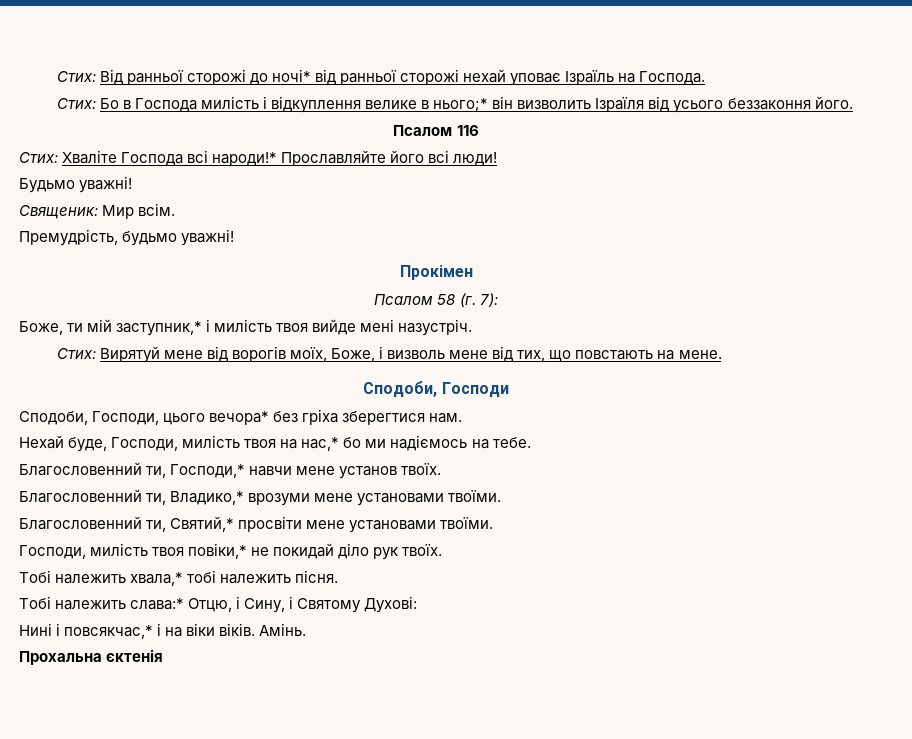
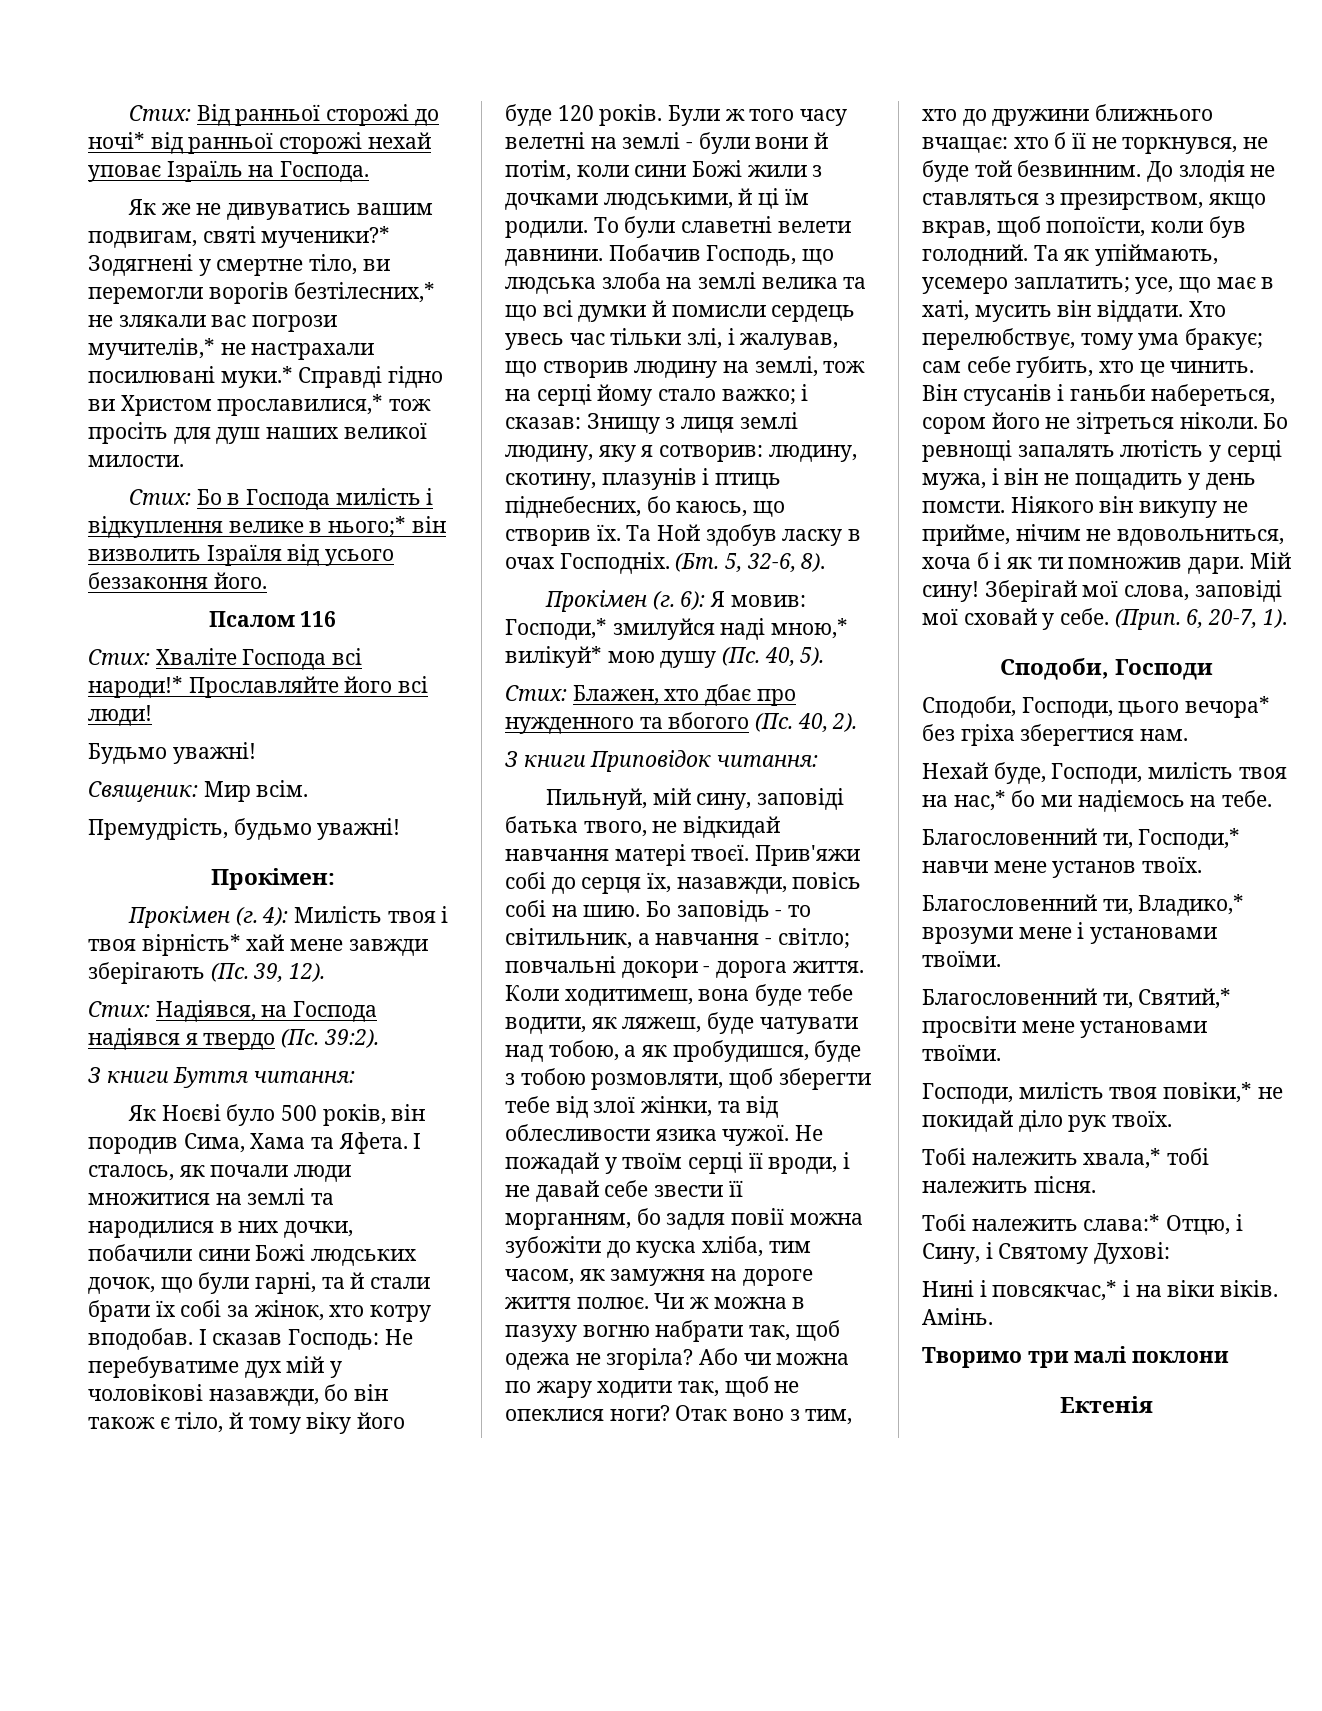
(706, 78) none -> [127,199,433,220] [88,226,391,248] [88,254,390,276] [88,282,436,304] [88,315,338,332] [88,338,375,360] [88,366,444,388] [88,394,432,416] [88,422,427,444] [88,455,184,467] // Як же не дивуватись вашим подвигам, святі мученики?* Зодягнені у смертне тіло, ви перемогли ворогів безтілесних,* не злякали вас погрози мучителів,* не настрахали посилювані муки.* Справді гідно ви Христом прославилися,* тож просіть для душ наших великої милости.
[399,265,473,280] [374,293,498,307] [19,319,473,336] [56,346,722,363] // Прокімен // Псалом 58 (г. 7): // Боже, ти мій заступник,* і милість твоя вийде мені назустріч. // Стих: Вирятуй мене від ворогів моїх, Боже, і визволь мене від тих, що повстають на мене. -> [210,868,335,890] [127,906,449,928] [88,934,428,956] [88,962,326,984] [88,1000,378,1022] [88,1028,379,1050] [88,1067,356,1088] [127,1104,426,1126] [88,1132,422,1154] [88,1165,352,1182] [88,1188,335,1205] [88,1221,354,1238] [88,1244,418,1266] [88,1272,431,1294] [88,1300,432,1322] [88,1328,413,1350] [88,1356,343,1378] [88,1384,389,1406] [88,1412,406,1434] [505,104,848,126] [505,132,829,154] [505,160,823,181] [505,188,809,210] [505,216,851,238] [505,244,835,266] [505,272,867,294] [505,300,856,322] [505,328,839,350] [505,356,866,378] [505,384,809,406] [505,412,798,434] [505,445,857,462] [505,468,782,490] [505,496,786,518] [505,524,862,546] [505,552,826,574] [544,590,806,612] [505,618,849,640] [505,646,825,668] [505,684,796,706] [505,712,858,734] [505,750,819,772] [545,788,844,810] [505,816,781,838] [505,844,861,866] [505,872,862,894] [505,900,812,922] [505,928,850,949] [505,956,864,978] [505,984,853,1006] [505,1012,858,1034] [505,1040,862,1062] [505,1068,871,1090] [505,1096,779,1118] [505,1124,824,1146] [505,1152,851,1174] [505,1180,743,1202] [505,1208,863,1230] [505,1236,811,1258] [505,1269,813,1286] [505,1293,806,1309] [505,1320,840,1342] [505,1348,850,1370] [505,1376,800,1398] [505,1405,853,1425] [922,104,1214,126] [922,132,1269,154] [922,160,1276,182] [922,193,1267,210] [922,216,1246,238] [922,244,1219,266] [922,277,1275,294] [922,300,1226,322] [922,328,1264,350] [922,356,1255,378] [922,384,1275,406] [922,412,1289,434] [922,440,1282,462] [922,468,1257,490] [922,496,1248,518] [922,524,1285,546] [922,552,1291,574] [922,580,1282,602] [922,608,1287,630] // Прокімен: // Прокімен (г. 4): Милість твоя і твоя вірність* хай мене завжди зберігають (Пс. 39, 12). // Стих: Надіявся, на Господа надіявся я твердо (Пс. 39:2). // З книги Буття читання: // Як Ноєві було 500 років, він породив Сима, Хама та Яфета. І сталось, як почали люди множитися на землі та народилися в них дочки, побачили сини Божі людських дочок, що були гарні, та й стали брати їх собі за жінок, хто котру вподобав. І сказав Господь: Не перебуватиме дух мій у чоловікові назавжди, бо він також є тіло, й тому віку його буде 120 років. Були ж того часу велетні на землі - були вони й потім, коли сини Божі жили з дочками людськими, й ці їм родили. То були славетні велети давнини. Побачив Господь, що людська злоба на землі велика та що всі думки й помисли сердець увесь час тільки злі, і жалував, що створив людину на землі, тож на серці йому стало важко; і сказав: Знищу з лиця землі людину, яку я сотворив: людину, скотину, плазунів і птиць піднебесних, бо каюсь, що створив їх. Та Ной здобув ласку в очах Господніх. (Бт. 5, 32-6, 8). // Прокімен (г. 6): Я мовив: Господи,* змилуйся наді мною,* вилікуй* мою душу (Пс. 40, 5). // Стих: Блажен, хто дбає про нужденного та вбогого (Пс. 40, 2). // З книги Приповідок читання: // Пильнуй, мій сину, заповіді батька твого, не відкидай навчання матері твоєї. Прив'яжи собі до серця їх, назавжди, повісь собі на шию. Бо заповідь - то світильник, а навчання - світло; повчальні докори - дорога життя. Коли ходитимеш, вона буде тебе водити, як ляжеш, буде чатувати над тобою, а як пробудишся, буде з тобою розмовляти, щоб зберегти тебе від злої жінки, та від облесливости язика чужої. Не пожадай у твоїм серці її вроди, і не давай себе звести її морганням, бо задля повії можна зубожіти до куска хліба, тим часом, як замужня на дороге життя полює. Чи ж можна в пазуху вогню набрати так, щоб одежа не згоріла? Або чи можна по жару ходити так, щоб не опеклися ноги? Отак воно з тим, хто до дружини ближнього вчащає: хто б її не торкнувся, не буде той безвинним. До злодія не ставляться з презирством, якщо вкрав, щоб попоїсти, коли був голодний. Та як упіймають, усемеро заплатить; усе, що має в хаті, мусить він віддати. Хто перелюбствує, тому ума бракує; сам себе губить, хто це чинить. Він стусанів і ганьби набереться, сором його не зітреться ніколи. Бо ревнощі запалять лютість у серці мужа, і він не пощадить у день помсти. Ніякого він викупу не прийме, нічим не вдовольниться, хоча б і як ти помножив дари. Мій сину! Зберігай мої слова, заповіді мої сховай у себе. (Прип. 6, 20-7, 1).
(354, 497) none -> [1077,922,1085,939] і
[19,649,164,665] Прохальна єктенія -> [922,1346,1230,1368] [1060,1396,1153,1413] Творимо три малі поклони // Ектенія

